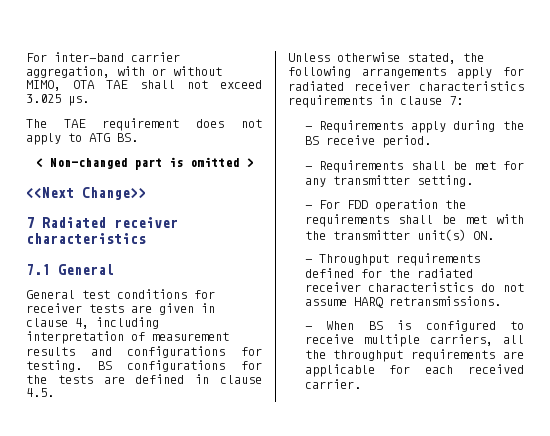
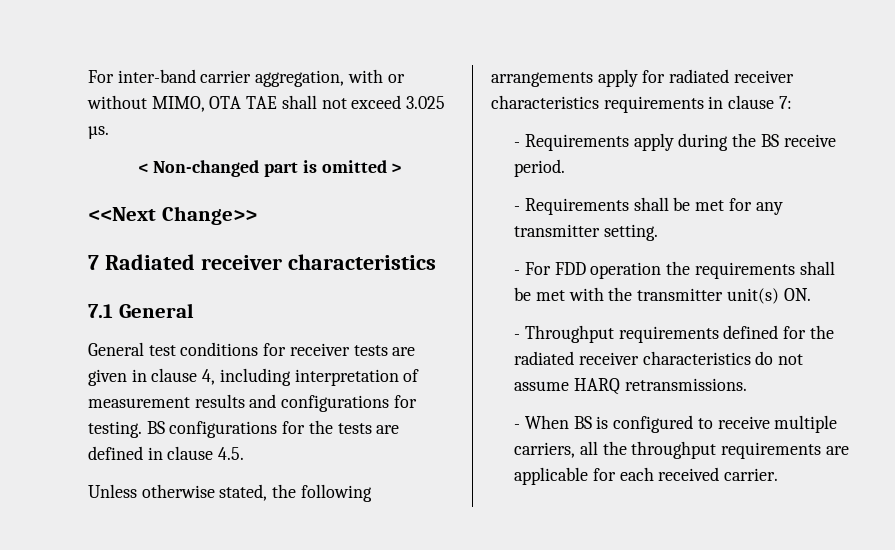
[26,118,262,131] [26,133,138,145] // The TAE requirement does not apply to ATG BS. -> (109, 132) none

